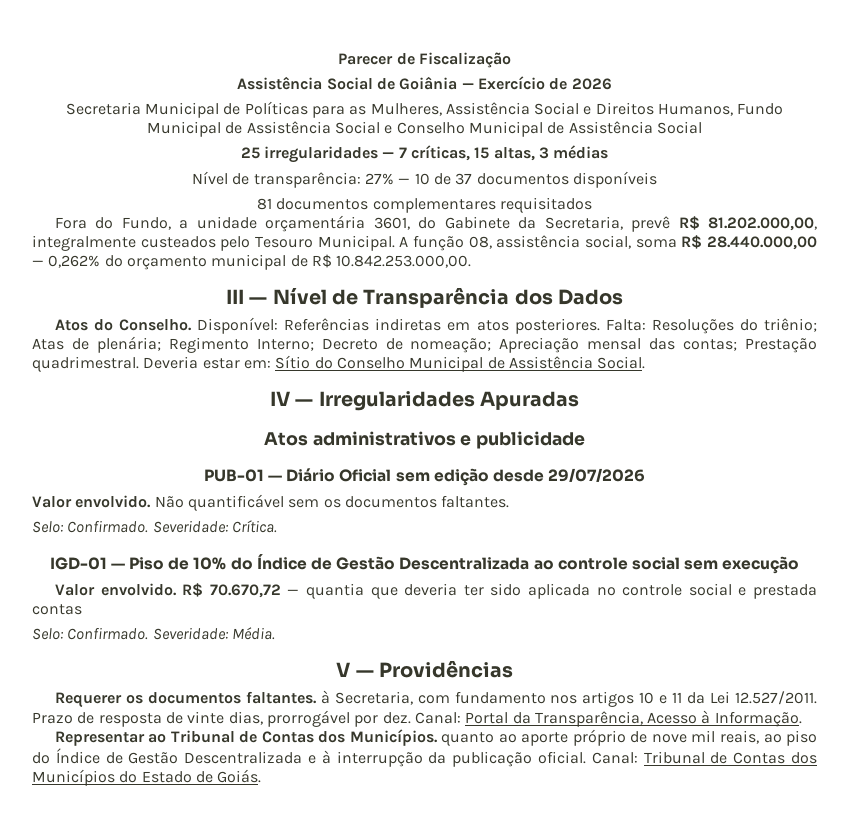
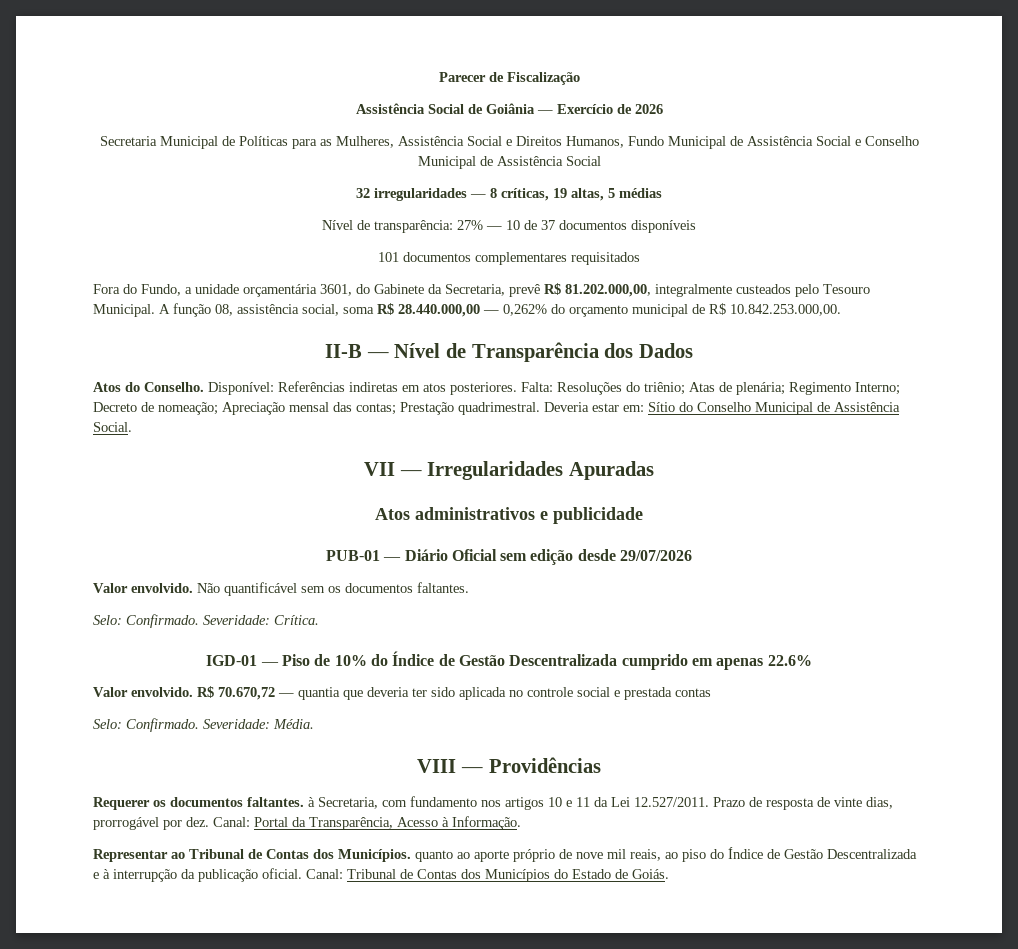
[240,147,260,159] 25 -> [356,188,370,198] 32
[398,145,549,161] 7 críticas, 15 altas, 3 -> [490,188,615,201] 8 críticas, 19 altas, 5
[257,198,273,210] 81 -> [378,252,399,262] 101
[226,289,245,304] III -> [325,344,363,358] II-B
[270,391,291,406] IV -> [364,462,396,476] VII
[533,556,800,574] ao controle social sem execução -> [621,654,812,670] cumprido em apenas 22.6%
[336,662,351,677] V -> [417,759,457,773] VIII

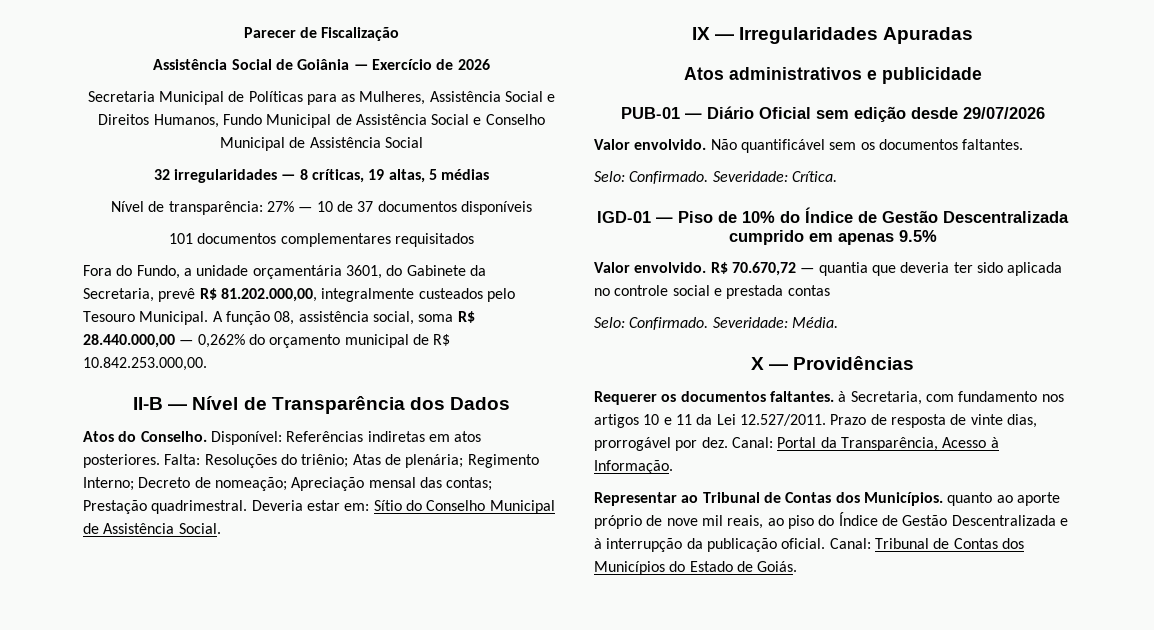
[364,462,396,476] VII -> [691,27,710,40] IX
[767,655,812,666] 22.6% -> [898,230,937,242] 9.5%
[417,759,457,773] VIII -> [750,357,764,370] X

